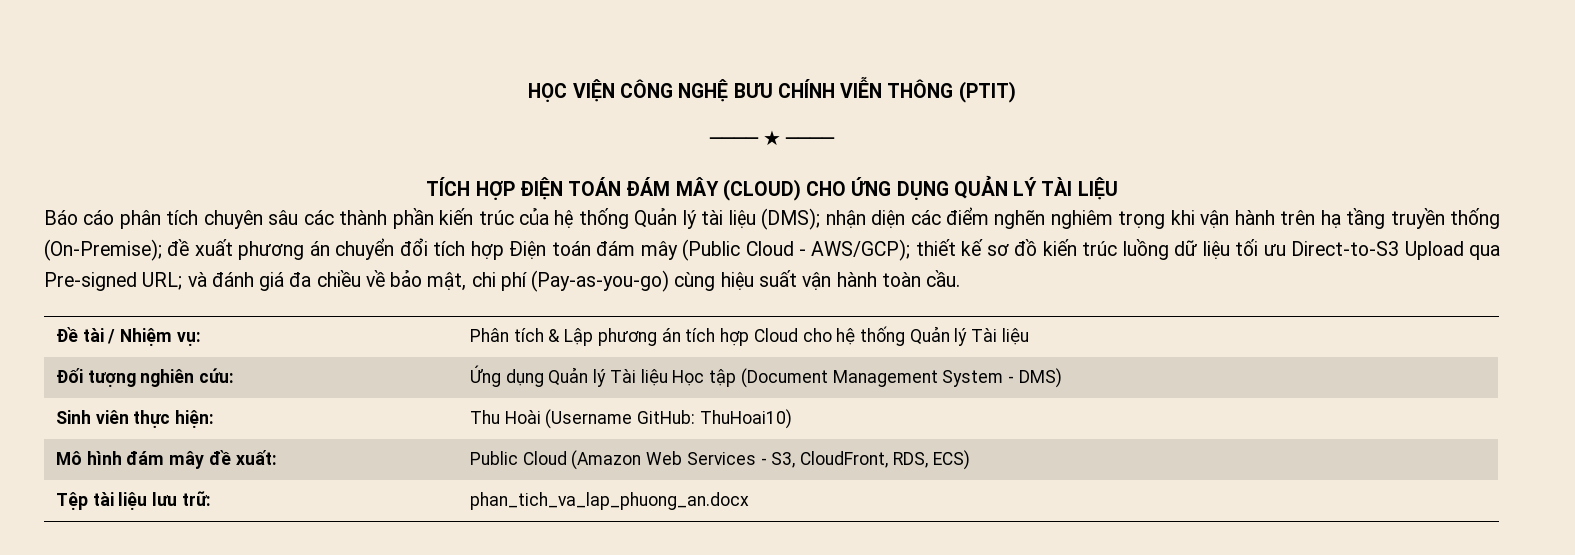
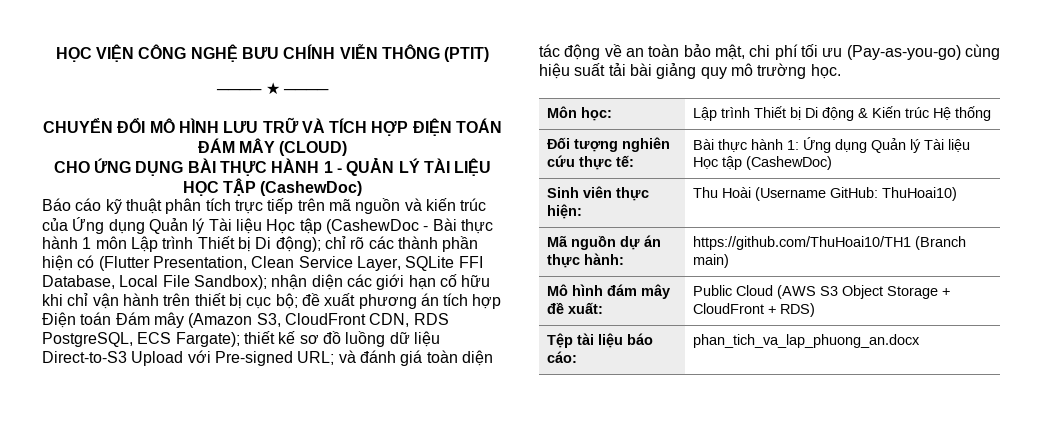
(836, 141) none -> [42,117,325,133] CHUYỂN ĐỔI MÔ HÌNH LƯU TRỮ VÀ
(801, 190) none -> (348, 148) //
(949, 190) none -> [187,158,342,176] BÀI THỰC HÀNH 1 -
(1118, 188) none -> [182,178,363,196] HỌC TẬP (CashewDoc)
[119,207,1501,230] [44,238,1501,261] [44,270,961,292] [55,327,201,346] [469,326,1029,346] [55,368,235,387] [469,365,1062,388] phân tích chuyên sâu các thành phần kiến trúc của hệ thống Quản lý tài liệu (DMS); nhận diện các điểm nghẽn nghiêm trọng khi vận hành trên hạ tầng truyền thống (On-Premise); đề xuất phương án chuyển đổi tích hợp Điện toán đám mây (Public Cloud - AWS/GCP); thiết kế sơ đồ kiến trúc luồng dữ liệu tối ưu Direct-to-S3 Upload qua Pre-signed URL; và đánh giá đa chiều về bảo mật, chi phí (Pay-as-you-go) cùng hiệu suất vận hành toàn cầu. // Đề tài / Nhiệm vụ: | Phân tích & Lập phương án tích hợp Cloud cho hệ thống Quản lý Tài liệu // Đối tượng nghiên cứu: | Ứng dụng Quản lý Tài liệu Học tập (Document Management System - DMS) -> [105,198,487,214] [42,217,493,234] [42,236,479,252] [42,255,483,271] [42,274,491,290] [42,293,502,309] [42,312,449,328] [42,331,440,347] [42,350,493,366] [539,44,1000,60] [539,63,841,79] [546,106,612,121] [692,106,991,121] [546,137,670,152] [546,155,634,170] [692,137,970,153] [692,156,832,170] kỹ thuật phân tích trực tiếp trên mã nguồn và kiến trúc của Ứng dụng Quản lý Tài liệu Học tập (CashewDoc - Bài thực hành 1 môn Lập trình Thiết bị Di động); chỉ rõ các thành phần hiện có (Flutter Presentation, Clean Service Layer, SQLite FFI Database, Local File Sandbox); nhận diện các giới hạn cố hữu khi chỉ vận hành trên thiết bị cục bộ; đề xuất phương án tích hợp Điện toán Đám mây (Amazon S3, CloudFront CDN, RDS PostgreSQL, ECS Fargate); thiết kế sơ đồ luồng dữ liệu Direct-to-S3 Upload với Pre-signed URL; và đánh giá toàn diện tác động về an toàn bảo mật, chi phí tối ưu (Pay-as-you-go) cùng hiệu suất tải bài giảng quy mô trường học. // Môn học: | Lập trình Thiết bị Di động & Kiến trúc Hệ thống // Đối tượng nghiên cứu thực tế: | Bài thực hành 1: Ứng dụng Quản lý Tài liệu Học tập (CashewDoc)
(792, 419) none -> [546,235,661,250] [546,253,624,268] [692,236,966,250] [692,254,729,268] // Mã nguồn dự án thực hành: | https://github.com/ThuHoai10/TH1 (Branch main)
[571,450,970,470] (Amazon Web Services - S3, CloudFront, RDS, ECS) -> [776,285,950,299] [692,303,815,317] (AWS S3 Object Storage + CloudFront + RDS)
[152,491,211,506] lưu trữ: -> [626,333,653,345] [546,351,577,363] báo cáo:

